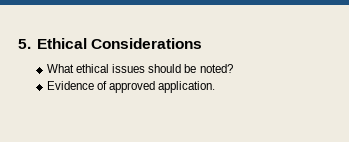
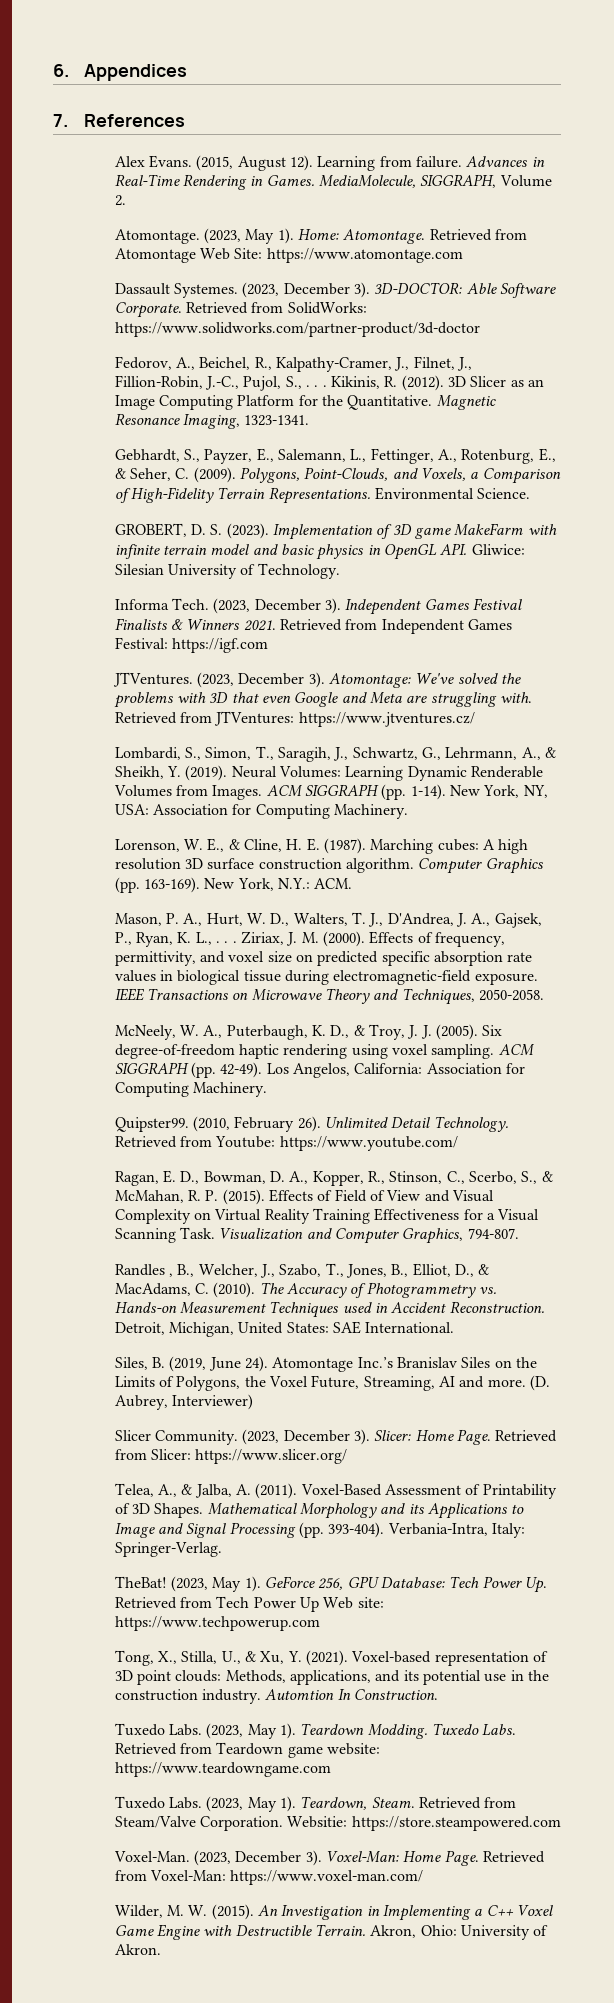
[18,38,202,49] [47,64,233,73] [47,81,216,93] 5. Ethical Considerations // What ethical issues should be noted? // Evidence of approved application. -> [53,64,187,81] [53,114,185,127] [114,155,545,171] [114,174,552,190] [114,195,126,206] [114,228,528,244] [114,248,463,263] [114,282,557,298] [114,302,367,318] [114,322,480,337] [114,356,473,372] [114,375,544,391] [114,395,496,410] [114,413,310,429] [114,448,556,464] [114,467,561,484] [114,487,531,504] [114,523,557,540] [114,543,525,560] [114,563,340,579] [114,598,523,615] [114,618,513,634] [114,637,269,653] [112,672,522,688] [113,692,533,708] [114,711,475,727] [114,746,557,762] [114,765,544,781] [113,784,548,800] [114,804,409,819] [114,838,529,854] [114,858,544,874] [114,877,353,893] [114,912,542,928] [114,931,505,947] [114,951,533,966] [114,970,538,985] [114,988,545,1005] [114,1024,503,1040] [114,1044,534,1059] [114,1062,526,1078] [114,1082,268,1097] [114,1116,509,1132] [114,1136,458,1151] [114,1170,553,1186] [114,1189,495,1205] [114,1208,540,1224] [114,1227,519,1244] [114,1263,490,1278] [114,1282,498,1298] [114,1301,545,1318] [114,1321,455,1337] [114,1356,538,1372] [114,1375,551,1391] [114,1394,254,1410] [114,1429,558,1445] [114,1449,348,1464] [114,1483,557,1499] [114,1503,525,1519] [114,1522,526,1538] [114,1542,222,1557] [114,1576,548,1593] [114,1596,384,1612] [114,1616,320,1631] [114,1650,549,1666] [114,1670,550,1685] [114,1689,439,1704] [114,1723,517,1739] [114,1742,381,1758] [114,1762,331,1777] [114,1796,517,1812] [114,1816,561,1831] [113,1850,546,1866] [114,1870,424,1885] [114,1904,554,1921] [114,1924,549,1940] [114,1944,161,1955] 6. Appendices // 7. References // Alex Evans. (2015, August 12). Learning from failure. Advances in Real-Time Rendering in Games. MediaMolecule, SIGGRAPH, Volume 2. // Atomontage. (2023, May 1). Home: Atomontage. Retrieved from Atomontage Web Site: https://www.atomontage.com // Dassault Systemes. (2023, December 3). 3D-DOCTOR: Able Software Corporate. Retrieved from SolidWorks: https://www.solidworks.com/partner-product/3d-doctor // Fedorov, A., Beichel, R., Kalpathy-Cramer, J., Filnet, J., Fillion-Robin, J.-C., Pujol, S., . . . Kikinis, R. (2012). 3D Slicer as an Image Computing Platform for the Quantitative. Magnetic Resonance Imaging, 1323-1341. // Gebhardt, S., Payzer, E., Salemann, L., Fettinger, A., Rotenburg, E., & Seher, C. (2009). Polygons, Point-Clouds, and Voxels, a Comparison of High-Fidelity Terrain Representations. Environmental Science. // GROBERT, D. S. (2023). Implementation of 3D game MakeFarm with infinite terrain model and basic physics in OpenGL API. Gliwice: Silesian University of Technology. // Informa Tech. (2023, December 3). Independent Games Festival Finalists & Winners 2021. Retrieved from Independent Games Festival: https://igf.com // JTVentures. (2023, December 3). Atomontage: We've solved the problems with 3D that even Google and Meta are struggling with. Retrieved from JTVentures: https://www.jtventures.cz/ // Lombardi, S., Simon, T., Saragih, J., Schwartz, G., Lehrmann, A., & Sheikh, Y. (2019). Neural Volumes: Learning Dynamic Renderable Volumes from Images. ACM SIGGRAPH (pp. 1-14). New York, NY, USA: Association for Computing Machinery. // Lorenson, W. E., & Cline, H. E. (1987). Marching cubes: A high resolution 3D surface construction algorithm. Computer Graphics (pp. 163-169). New York, N.Y.: ACM. // Mason, P. A., Hurt, W. D., Walters, T. J., D'Andrea, J. A., Gajsek, P., Ryan, K. L., . . . Ziriax, J. M. (2000). Effects of frequency, permittivity, and voxel size on predicted specific absorption rate values in biological tissue during electromagnetic-field exposure. IEEE Transactions on Microwave Theory and Techniques, 2050-2058. // McNeely, W. A., Puterbaugh, K. D., & Troy, J. J. (2005). Six degree-of-freedom haptic rendering using voxel sampling. ACM SIGGRAPH (pp. 42-49). Los Angelos, California: Association for Computing Machinery. // Quipster99. (2010, February 26). Unlimited Detail Technology. Retrieved from Youtube: https://www.youtube.com/ // Ragan, E. D., Bowman, D. A., Kopper, R., Stinson, C., Scerbo, S., & McMahan, R. P. (2015). Effects of Field of View and Visual Complexity on Virtual Reality Training Effectiveness for a Visual Scanning Task. Visualization and Computer Graphics, 794-807. // Randles , B., Welcher, J., Szabo, T., Jones, B., Elliot, D., & MacAdams, C. (2010). The Accuracy of Photogrammetry vs. Hands-on Measurement Techniques used in Accident Reconstruction. Detroit, Michigan, United States: SAE International. // Siles, B. (2019, June 24). Atomontage Inc.’s Branislav Siles on the Limits of Polygons, the Voxel Future, Streaming, AI and more. (D. Aubrey, Interviewer) // Slicer Community. (2023, December 3). Slicer: Home Page. Retrieved from Slicer: https://www.slicer.org/ // Telea, A., & Jalba, A. (2011). Voxel-Based Assessment of Printability of 3D Shapes. Mathematical Morphology and its Applications to Image and Signal Processing (pp. 393-404). Verbania-Intra, Italy: Springer-Verlag. // TheBat! (2023, May 1). GeForce 256, GPU Database: Tech Power Up. Retrieved from Tech Power Up Web site: https://www.techpowerup.com // Tong, X., Stilla, U., & Xu, Y. (2021). Voxel-based representation of 3D point clouds: Methods, applications, and its potential use in the construction industry. Automtion In Construction. // Tuxedo Labs. (2023, May 1). Teardown Modding. Tuxedo Labs. Retrieved from Teardown game website: https://www.teardowngame.com // Tuxedo Labs. (2023, May 1). Teardown, Steam. Retrieved from Steam/Valve Corporation. Websitie: https://store.steampowered.com // Voxel-Man. (2023, December 3). Voxel-Man: Home Page. Retrieved from Voxel-Man: https://www.voxel-man.com/ // Wilder, M. W. (2015). An Investigation in Implementing a C++ Voxel Game Engine with Destructible Terrain. Akron, Ohio: University of Akron.

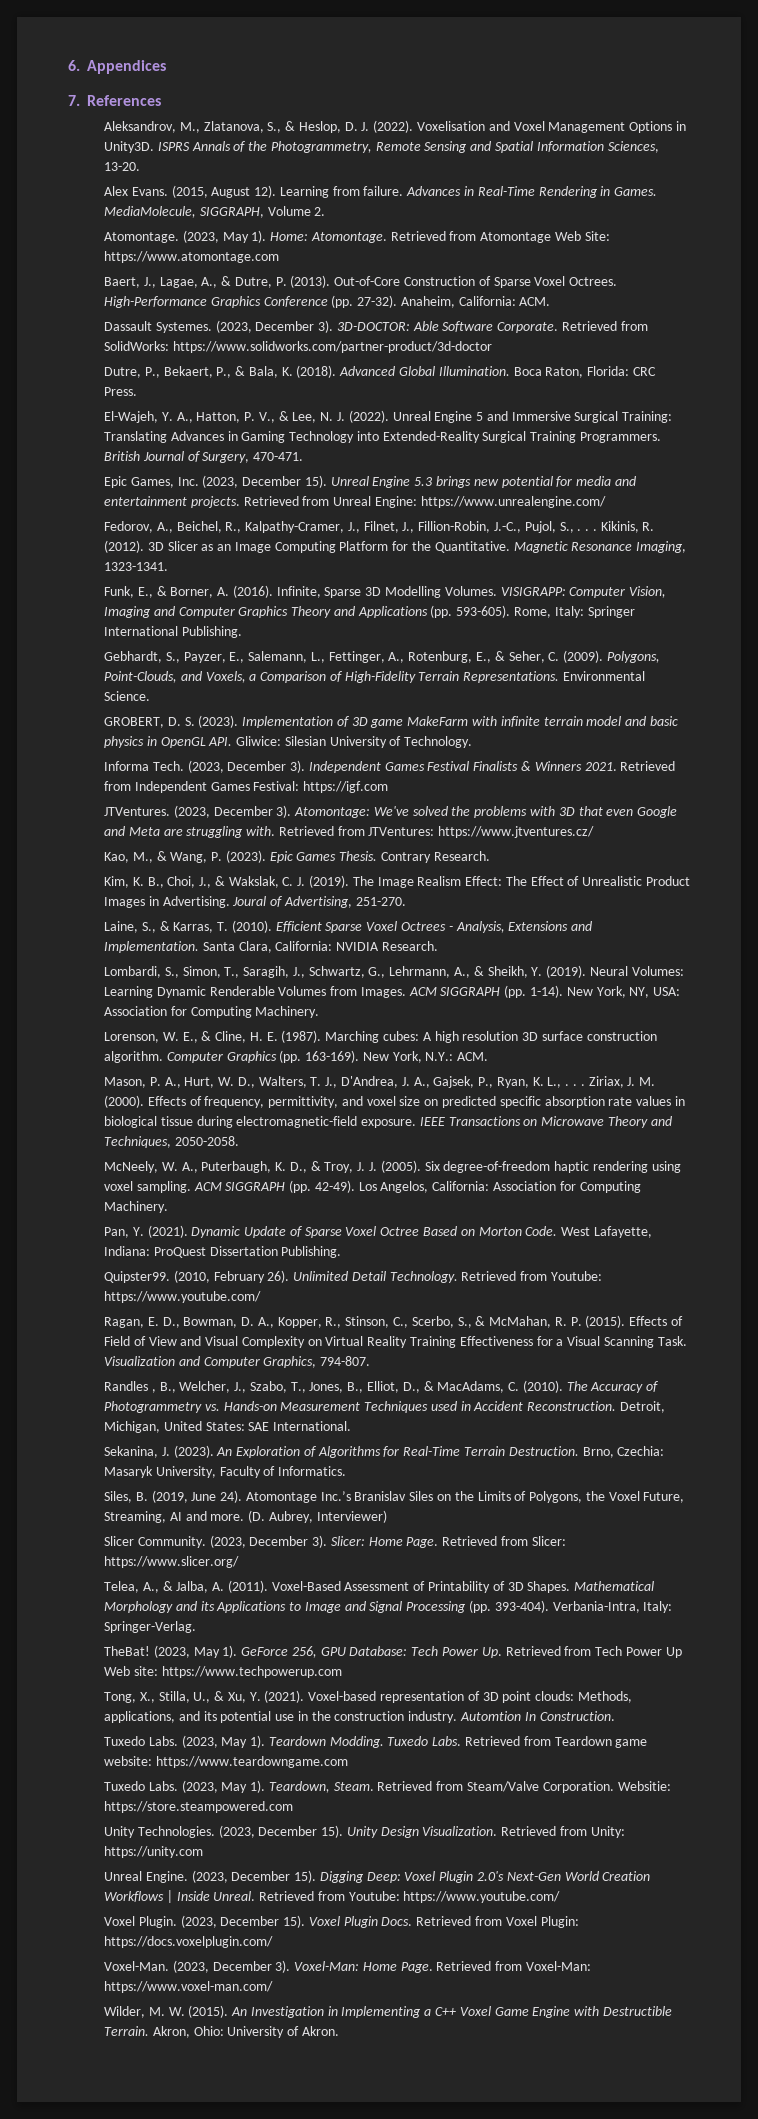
(185, 120) none -> [103,120,686,133] [103,141,659,153] [103,162,140,171] // Aleksandrov, M., Zlatanova, S., & Heslop, D. J. (2022). Voxelisation and Voxel Management Options in Unity3D. ISPRS Annals of the Photogrammetry, Remote Sensing and Spatial Information Sciences, 13-20.
(463, 255) none -> [103,275,618,288] [103,295,551,308] // Baert, J., Lagae, A., & Dutre, P. (2013). Out-of-Core Construction of Sparse Voxel Octrees. High-Performance Graphics Conference (pp. 27-32). Anaheim, California: ACM.
(480, 329) none -> [103,365,656,378] [103,387,137,396] [103,410,673,423] [103,431,661,443] [103,451,304,463] [103,475,636,488] [103,496,606,508] // Dutre, P., Bekaert, P., & Bala, K. (2018). Advanced Global Illumination. Boca Raton, Florida: CRC Press. // El-Wajeh, Y. A., Hatton, P. V., & Lee, N. J. (2022). Unreal Engine 5 and Immersive Surgical Training: Translating Advances in Gaming Technology into Extended-Reality Surgical Training Programmers. British Journal of Surgery, 470-471. // Epic Games, Inc. (2023, December 15). Unreal Engine 5.3 brings new potential for media and entertainment projects. Retrieved from Unreal Engine: https://www.unrealengine.com/
(310, 420) none -> [103,585,667,598] [103,605,635,618] [103,626,242,638] // Funk, E., & Borner, A. (2016). Infinite, Sparse 3D Modelling Volumes. VISIGRAPP: Computer Vision, Imaging and Computer Graphics Theory and Applications (pp. 593-605). Rome, Italy: Springer International Publishing.
(475, 719) none -> [103,850,490,863] [103,875,690,888] [103,896,406,908] [103,920,593,933] [103,941,438,953] // Kao, M., & Wang, P. (2023). Epic Games Thesis. Contrary Research. // Kim, K. B., Choi, J., & Wakslak, C. J. (2019). The Image Realism Effect: The Effect of Unrealistic Product Images in Advertising. Joural of Advertising, 251-270. // Laine, S., & Karras, T. (2010). Efficient Sparse Voxel Octrees - Analysis, Extensions and Implementation. Santa Clara, California: NVIDIA Research.
(268, 1089) none -> [103,1225,652,1238] [103,1246,342,1258] // Pan, Y. (2021). Dynamic Update of Sparse Voxel Octree Based on Morton Code. West Lafayette, Indiana: ProQuest Dissertation Publishing.
(455, 1327) none -> [103,1445,665,1458] [103,1466,347,1478] // Sekanina, J. (2023). An Exploration of Algorithms for Real-Time Terrain Destruction. Brno, Czechia: Masaryk University, Faculty of Informatics.
(561, 1823) none -> [103,1825,625,1838] [103,1846,203,1858] [103,1870,651,1883] [103,1890,561,1903] [103,1915,579,1928] [103,1936,273,1948] // Unity Technologies. (2023, December 15). Unity Design Visualization. Retrieved from Unity: https://unity.com // Unreal Engine. (2023, December 15). Digging Deep: Voxel Plugin 2.0's Next-Gen World Creation Workflows | Inside Unreal. Retrieved from Youtube: https://www.youtube.com/ // Voxel Plugin. (2023, December 15). Voxel Plugin Docs. Retrieved from Voxel Plugin: https://docs.voxelplugin.com/

